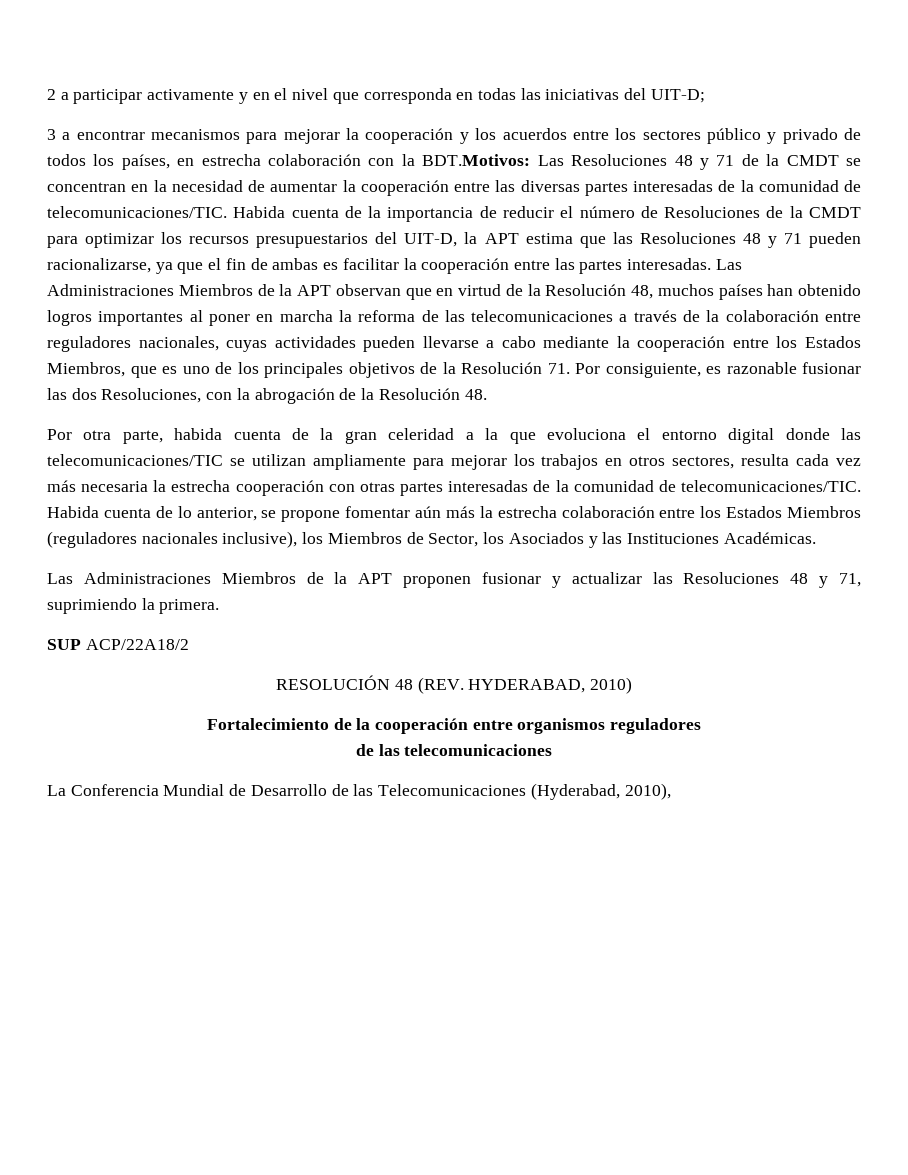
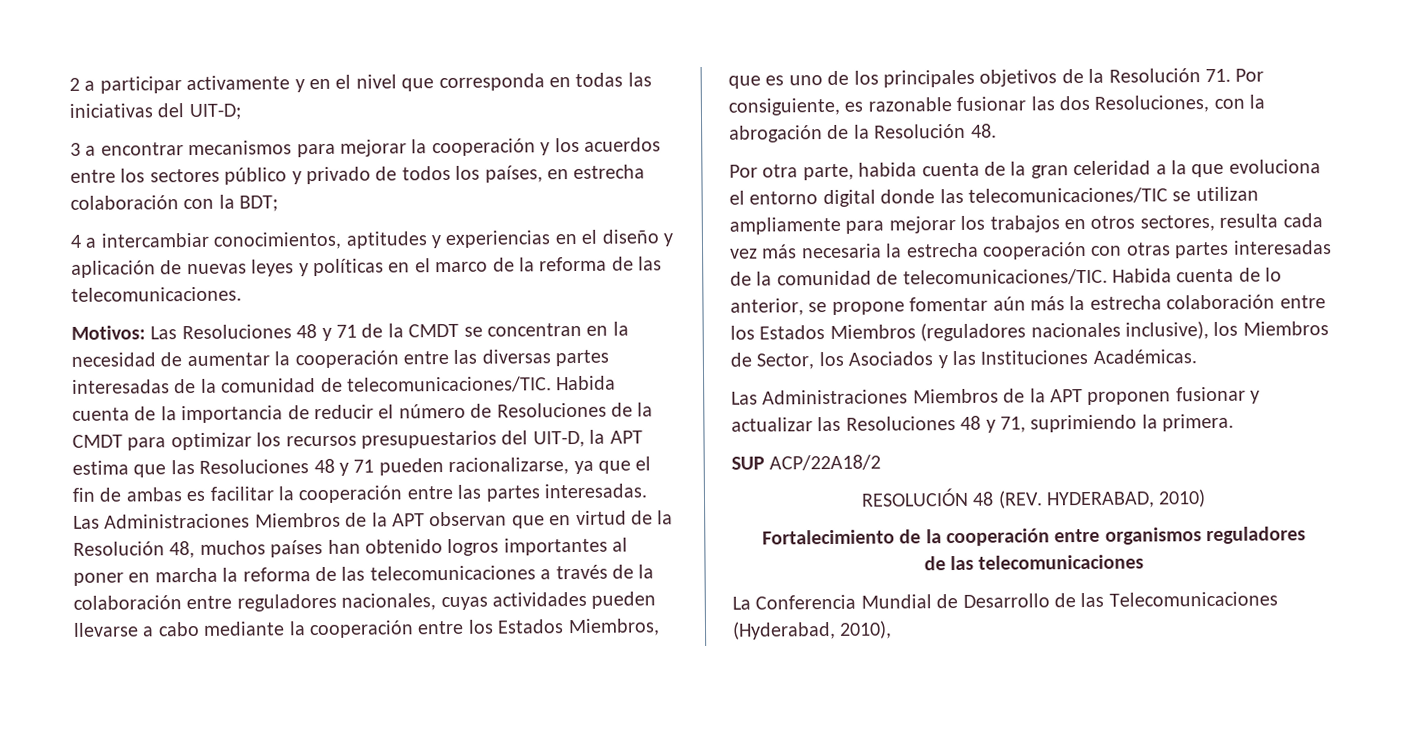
[422,154,531,166] BDT.Motivos: -> [239,195,279,212] [70,229,674,250] [71,256,663,278] [71,286,242,302] [71,325,146,340] BDT; // 4 a intercambiar conocimientos, aptitudes y experiencias en el diseño y aplicación de nuevas leyes y políticas en el marco de la reforma de las telecomunicaciones. // Motivos:

